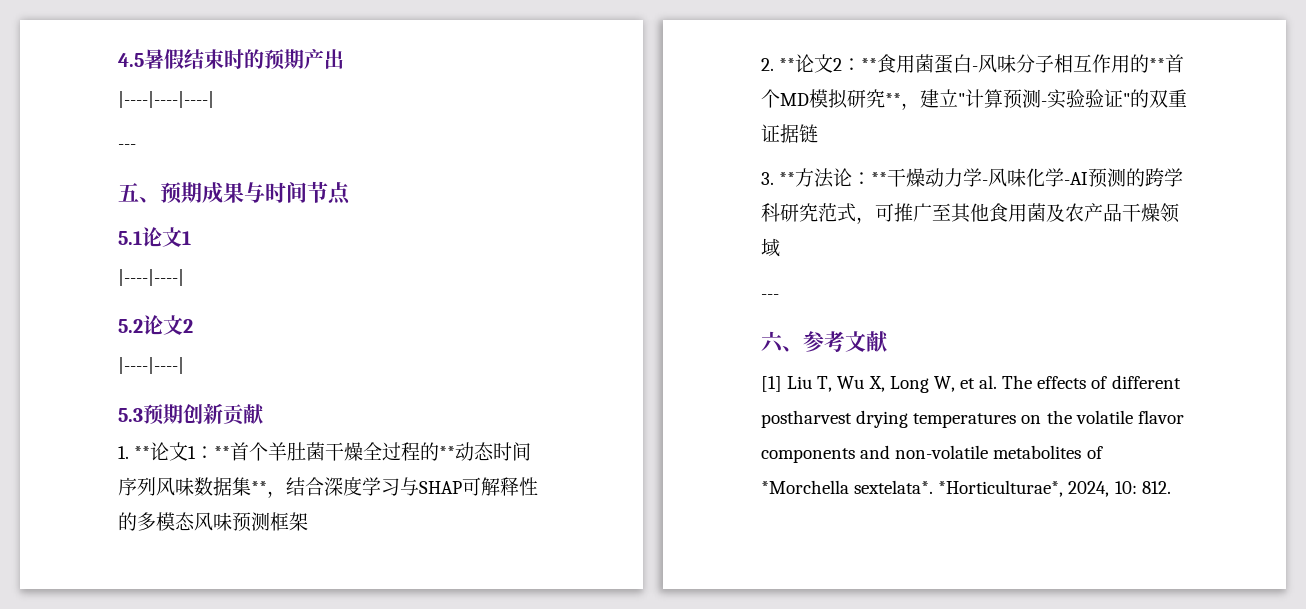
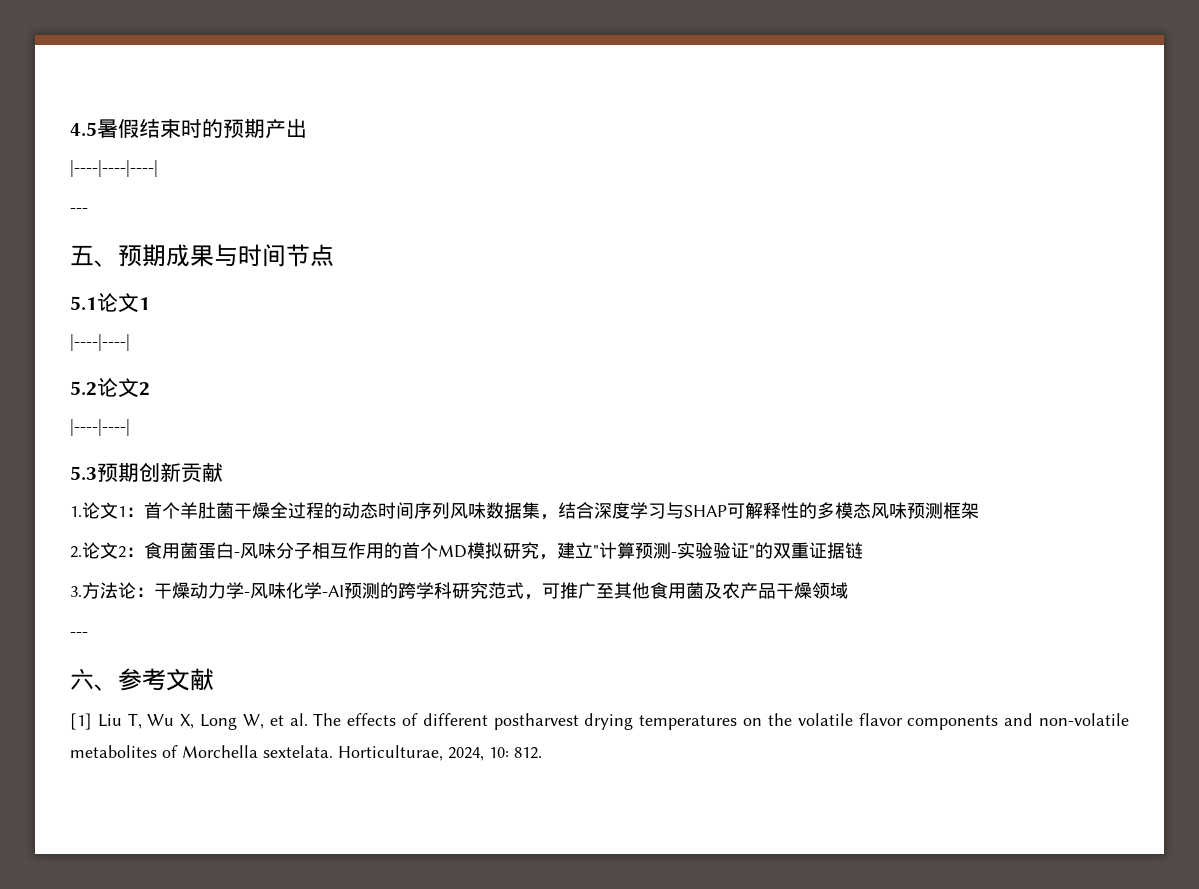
[134,446,151,459] ** -> (82, 511) none
[214,446,231,459] ** -> (144, 512) none
[439,446,456,459] ** -> (342, 510) none
[251,481,267,494] ** -> (540, 510) none
[779,58,796,71] ** -> (82, 552) none
[861,58,878,71] ** -> (144, 552) none
[1149,58,1166,71] ** -> (402, 550) none
[885,93,901,106] ** -> (539, 550) none
[779,172,796,185] ** -> (82, 591) none
[871,172,888,185] ** -> (154, 592) none
[761,480,1064,497] *Morchella sextelata*. *Horticulturae*, -> [182,745,443,761] Morchella sextelata. Horticulturae,

